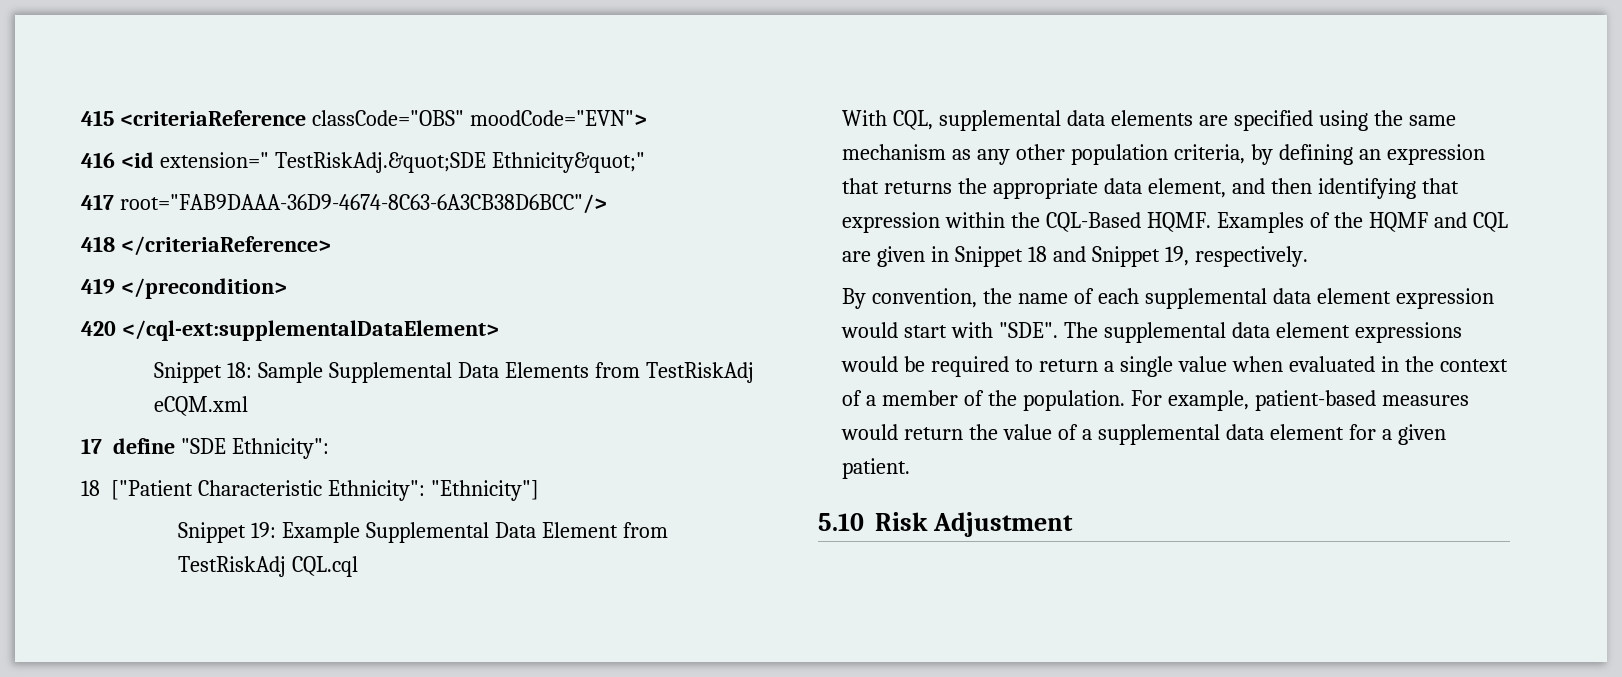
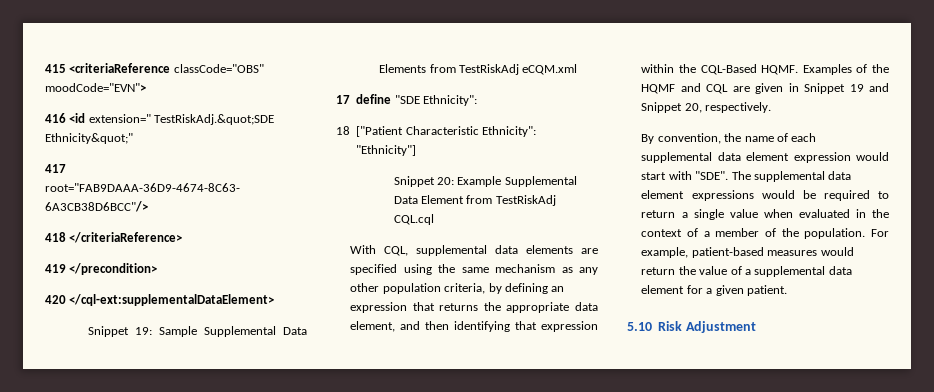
[226,362,252,378] 18: -> [135,327,153,335] 19:
[251,522,277,538] 19: -> [437,177,455,185] 20:
[1028,246,1048,262] 18 -> [849,84,864,92] 19
[1164,246,1189,266] 19, -> [684,103,702,113] 20,

